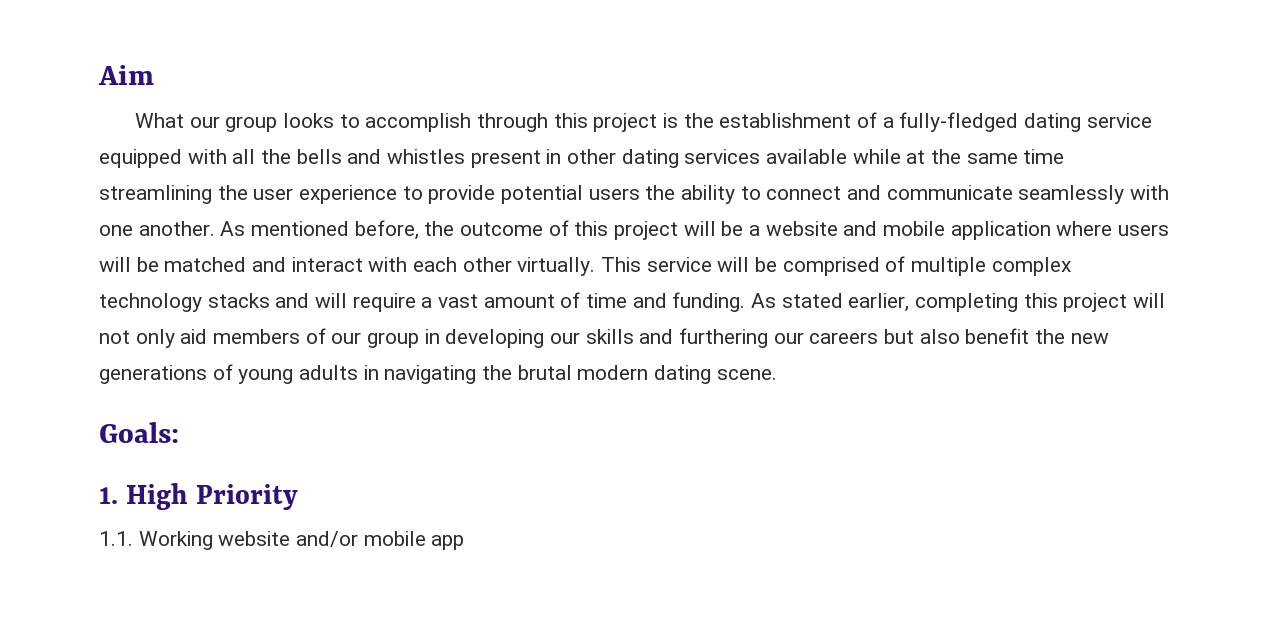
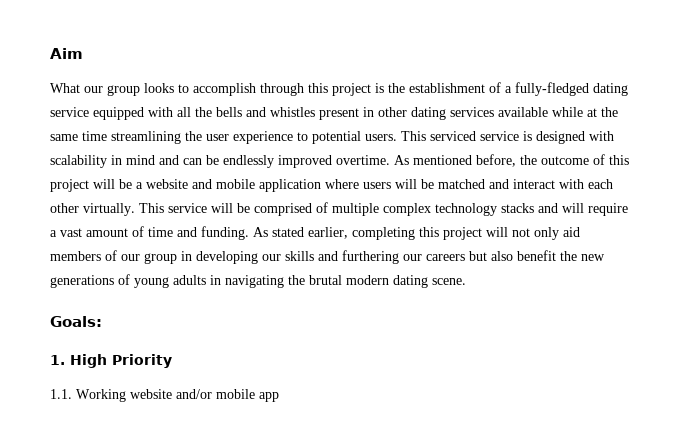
[428,185,1170,204] [99,221,215,236] provide potential users the ability to connect and communicate seamlessly with one another. -> [312,131,614,144] [50,155,390,168] potential users. This serviced service is designed with scalability in mind and can be endlessly improved overtime.

